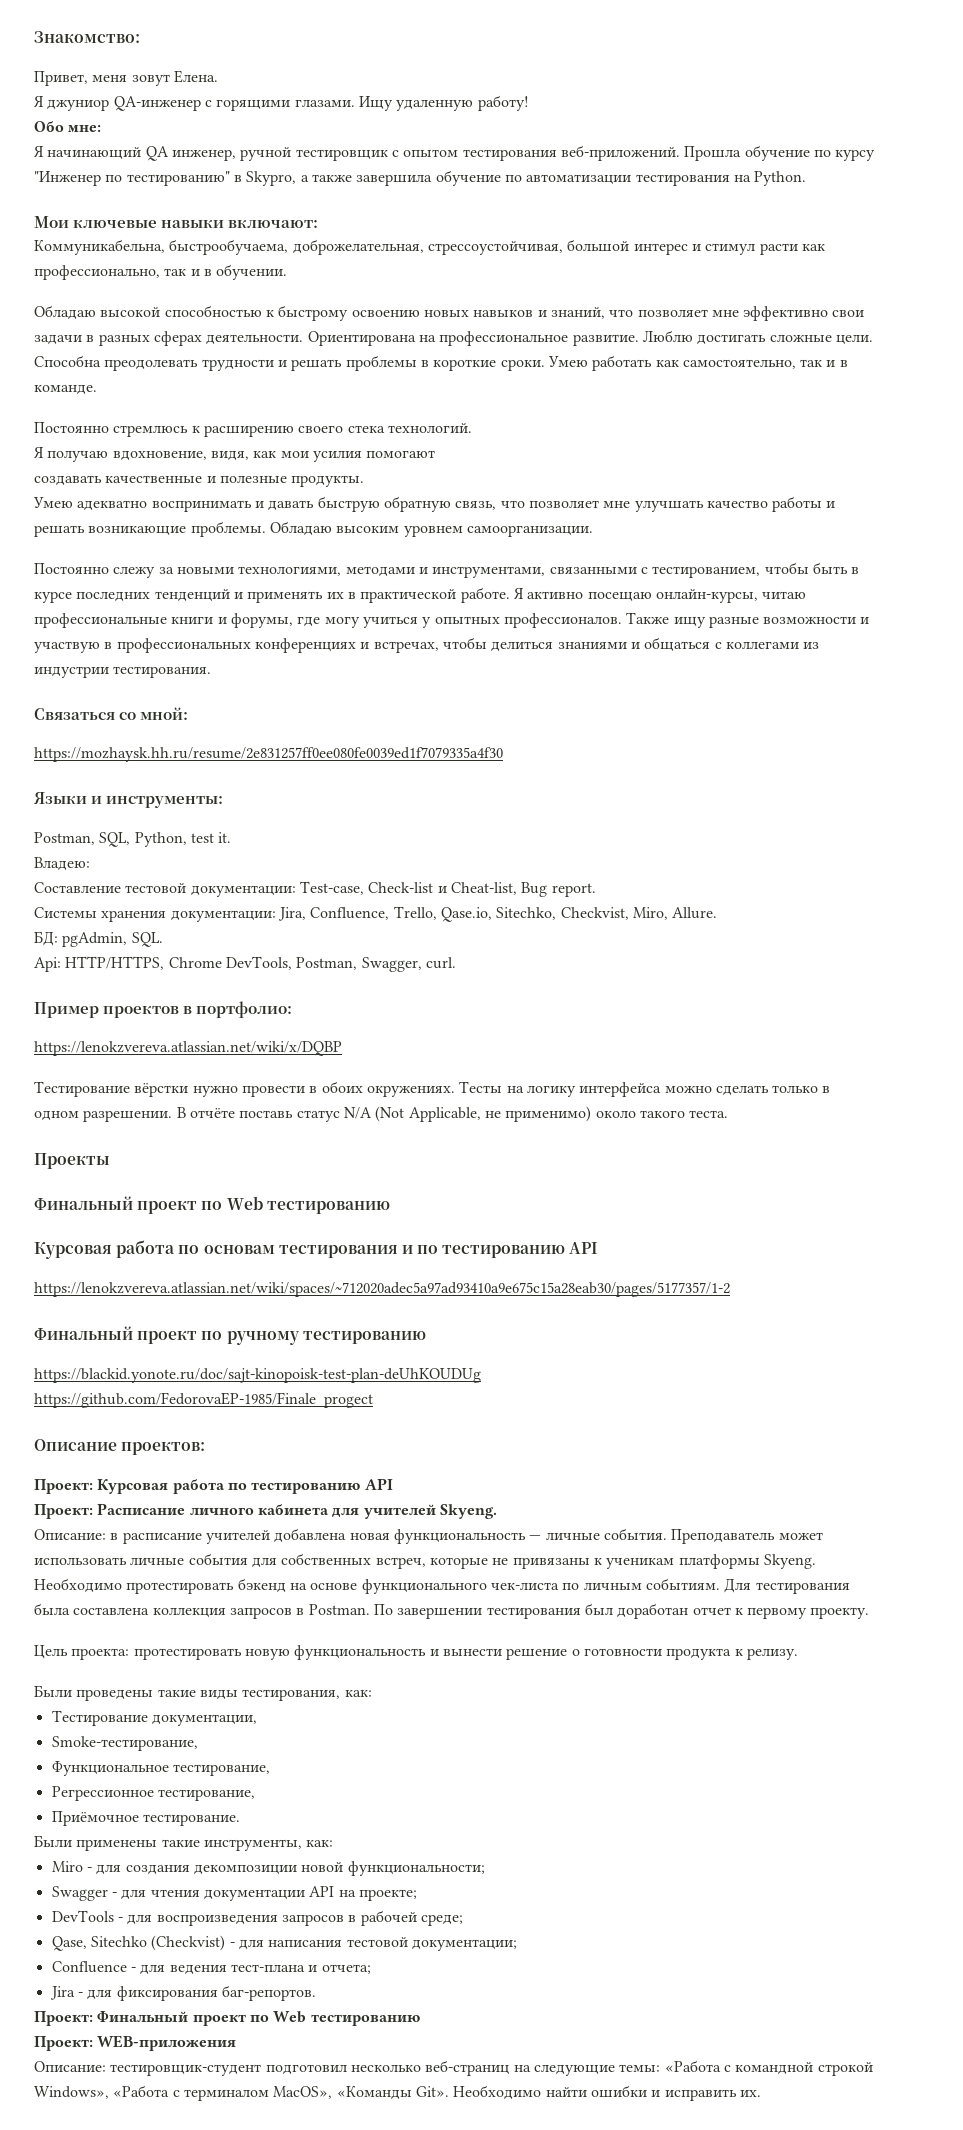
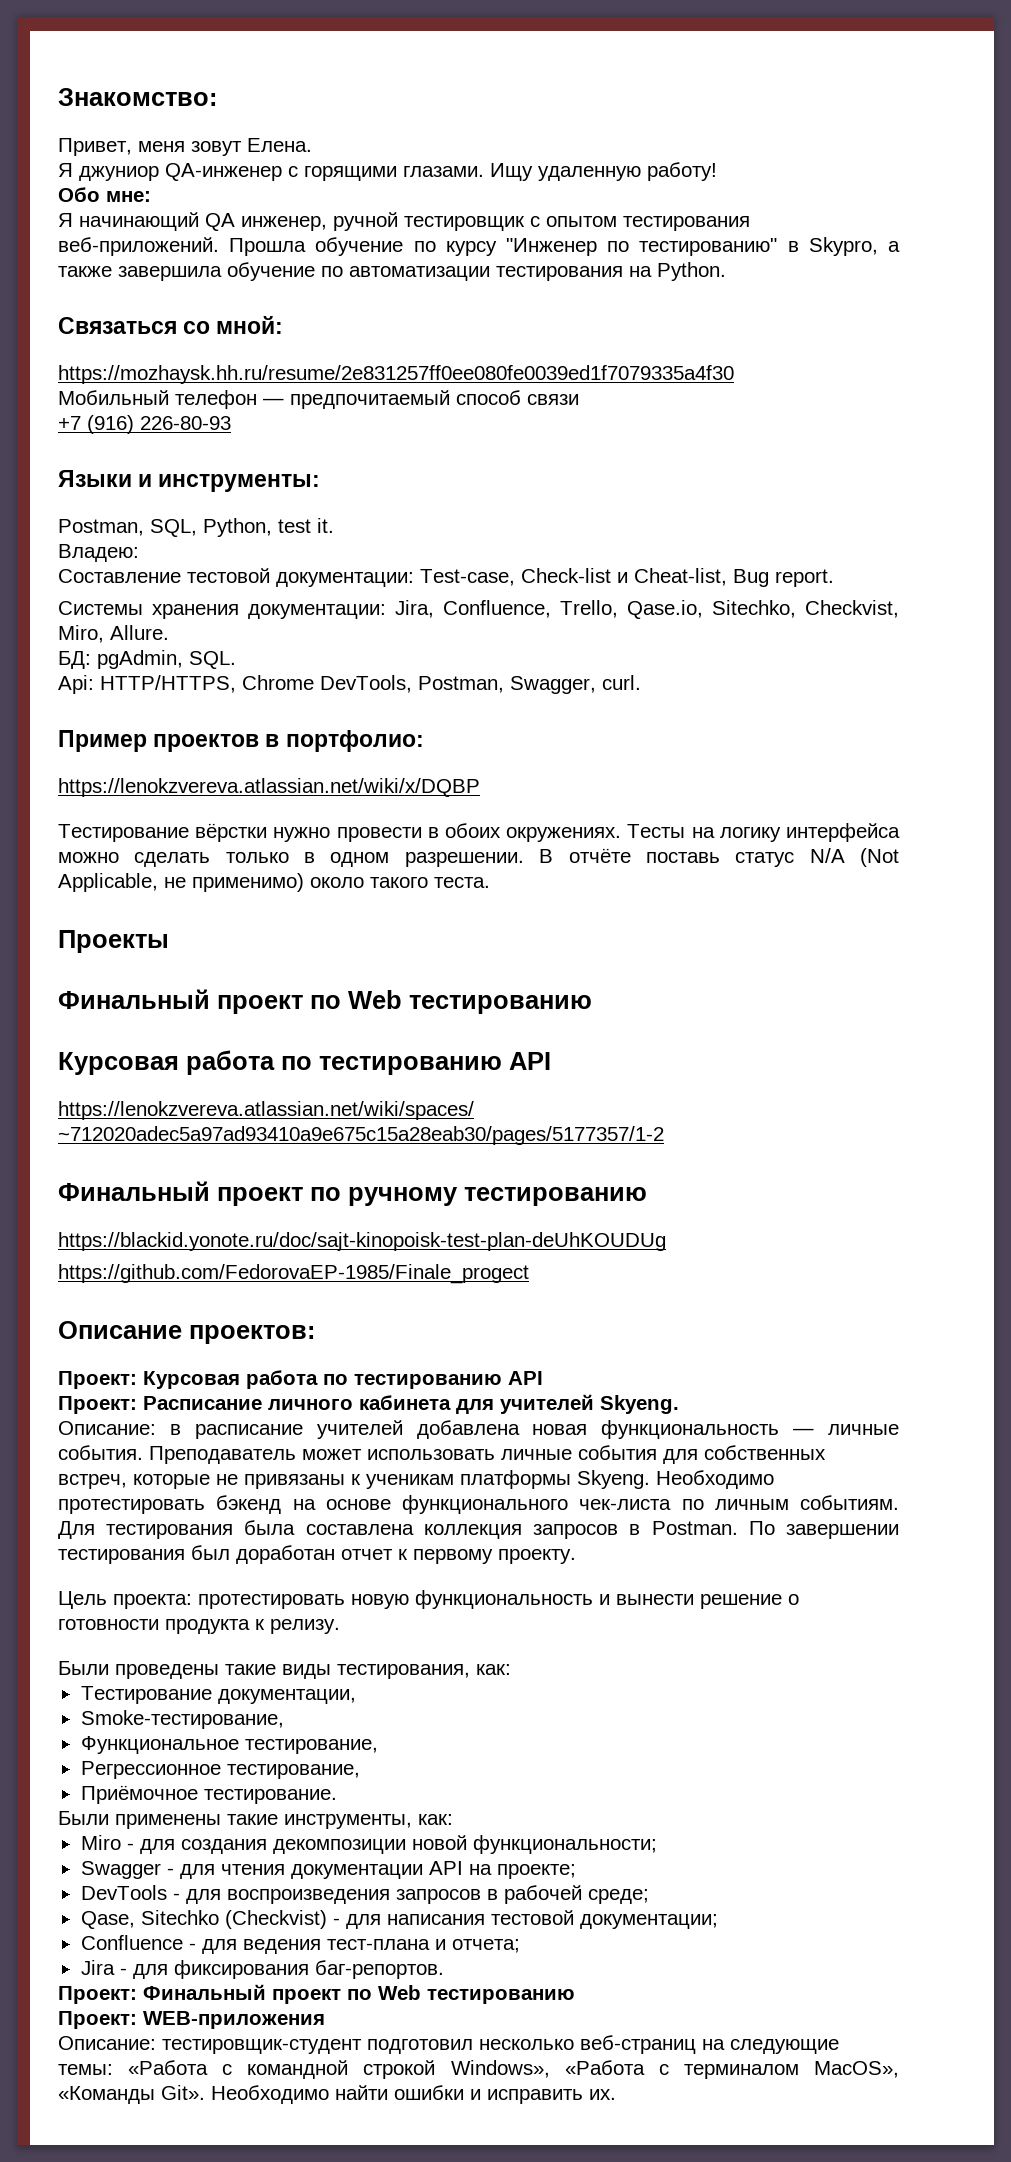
[34,216,319,228] [34,239,825,255] [34,264,288,280] [34,305,865,321] [34,330,873,346] [34,355,848,371] [34,384,97,395] [34,422,472,437] [34,446,436,462] [34,475,365,487] [33,496,836,512] [34,521,593,537] [34,562,860,578] [34,587,807,603] [34,612,870,628] [34,637,820,653] [34,666,212,678] [34,707,189,720] [34,747,503,762] Мои ключевые навыки включают: // Коммуникабельна, быстрообучаема, доброжелательная, стрессоустойчивая, большой интерес и стимул расти как профессионально, так и в обучении. // Обладаю высокой способностью к быстрому освоению новых навыков и знаний, что позволяет мне эффективно свои задачи в разных сферах деятельности. Ориентирована на профессиональное развитие. Люблю достигать сложные цели. Способна преодолевать трудности и решать проблемы в короткие сроки. Умею работать как самостоятельно, так и в команде. // Постоянно стремлюсь к расширению своего стека технологий. // Я получаю вдохновение, видя, как мои усилия помогают // создавать качественные и полезные продукты. // Умею адекватно воспринимать и давать быструю обратную связь, что позволяет мне улучшать качество работы и решать возникающие проблемы. Обладаю высоким уровнем самоорганизации. // Постоянно слежу за новыми технологиями, методами и инструментами, связанными с тестированием, чтобы быть в курсе последних тенденций и применять их в практической работе. Я активно посещаю онлайн-курсы, читаю профессиональные книги и форумы, где могу учиться у опытных профессионалов. Также ищу разные возможности и участвую в профессиональных конференциях и встречах, чтобы делиться знаниями и общаться с коллегами из индустрии тестирования. // Связаться со мной: // https://mozhaysk.hh.ru/resume/2e831257ff0ee080fe0039ed1f7079335a4f30 -> [58,316,284,334] [58,365,734,384] [58,390,579,409] [58,415,231,434] Связаться со мной: // https://mozhaysk.hh.ru/resume/2e831257ff0ee080fe0039ed1f7079335a4f30 // Мобильный телефон — предпочитаемый способ связи // +7 (916) 226-80-93
[203,1245,439,1258] основам тестирования и по -> (312, 1063) none

